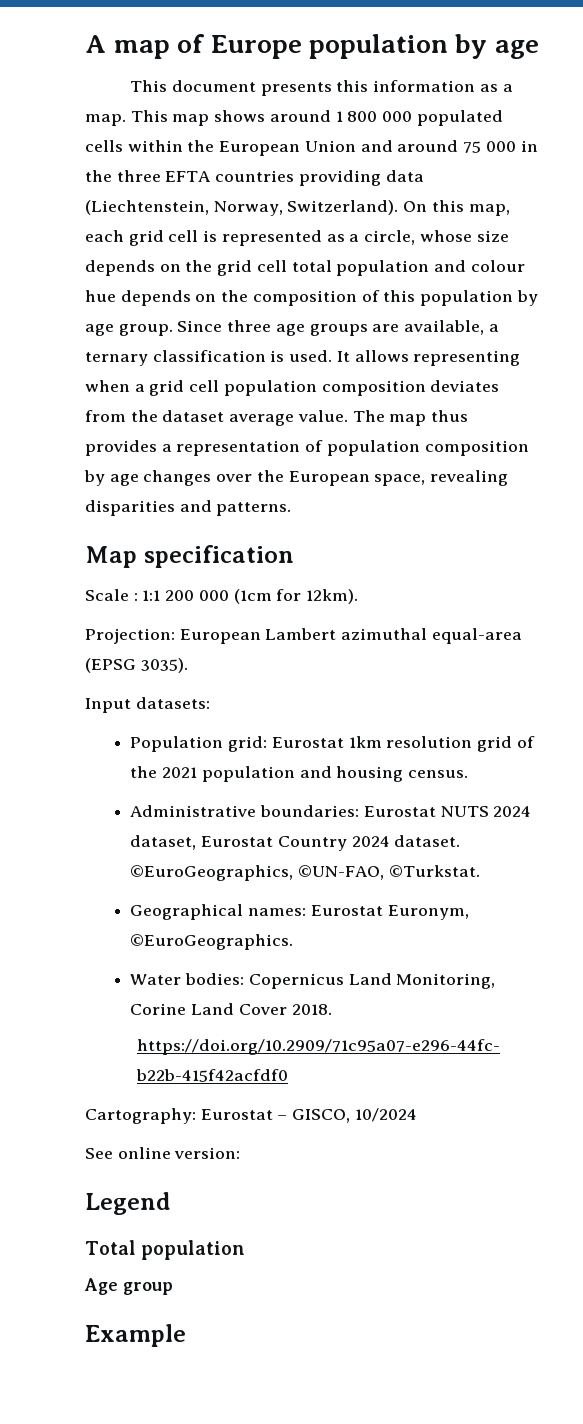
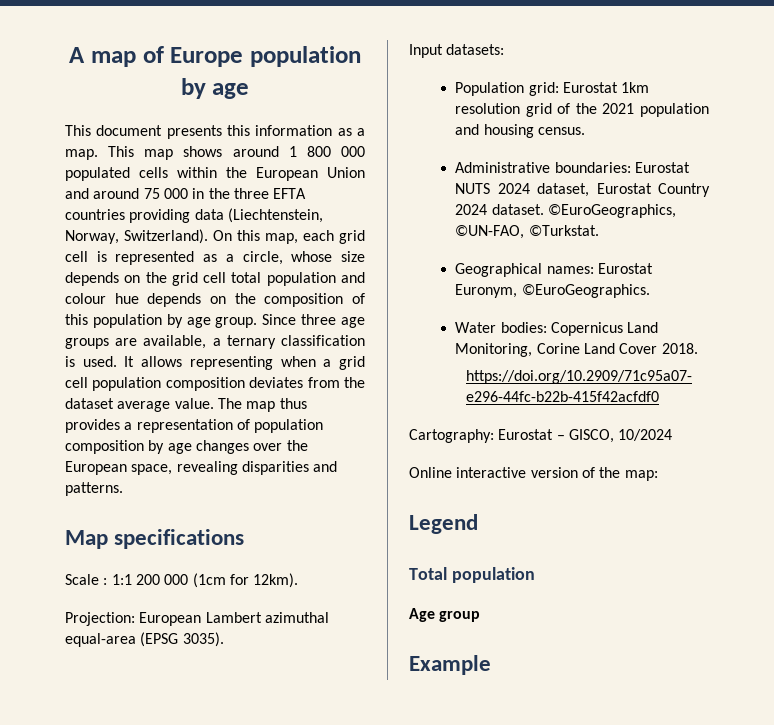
[143,545,294,568] specification -> [114,529,245,549] specifications
[85,1147,241,1159] See online version: -> [409,467,658,481] Online interactive version of the map:

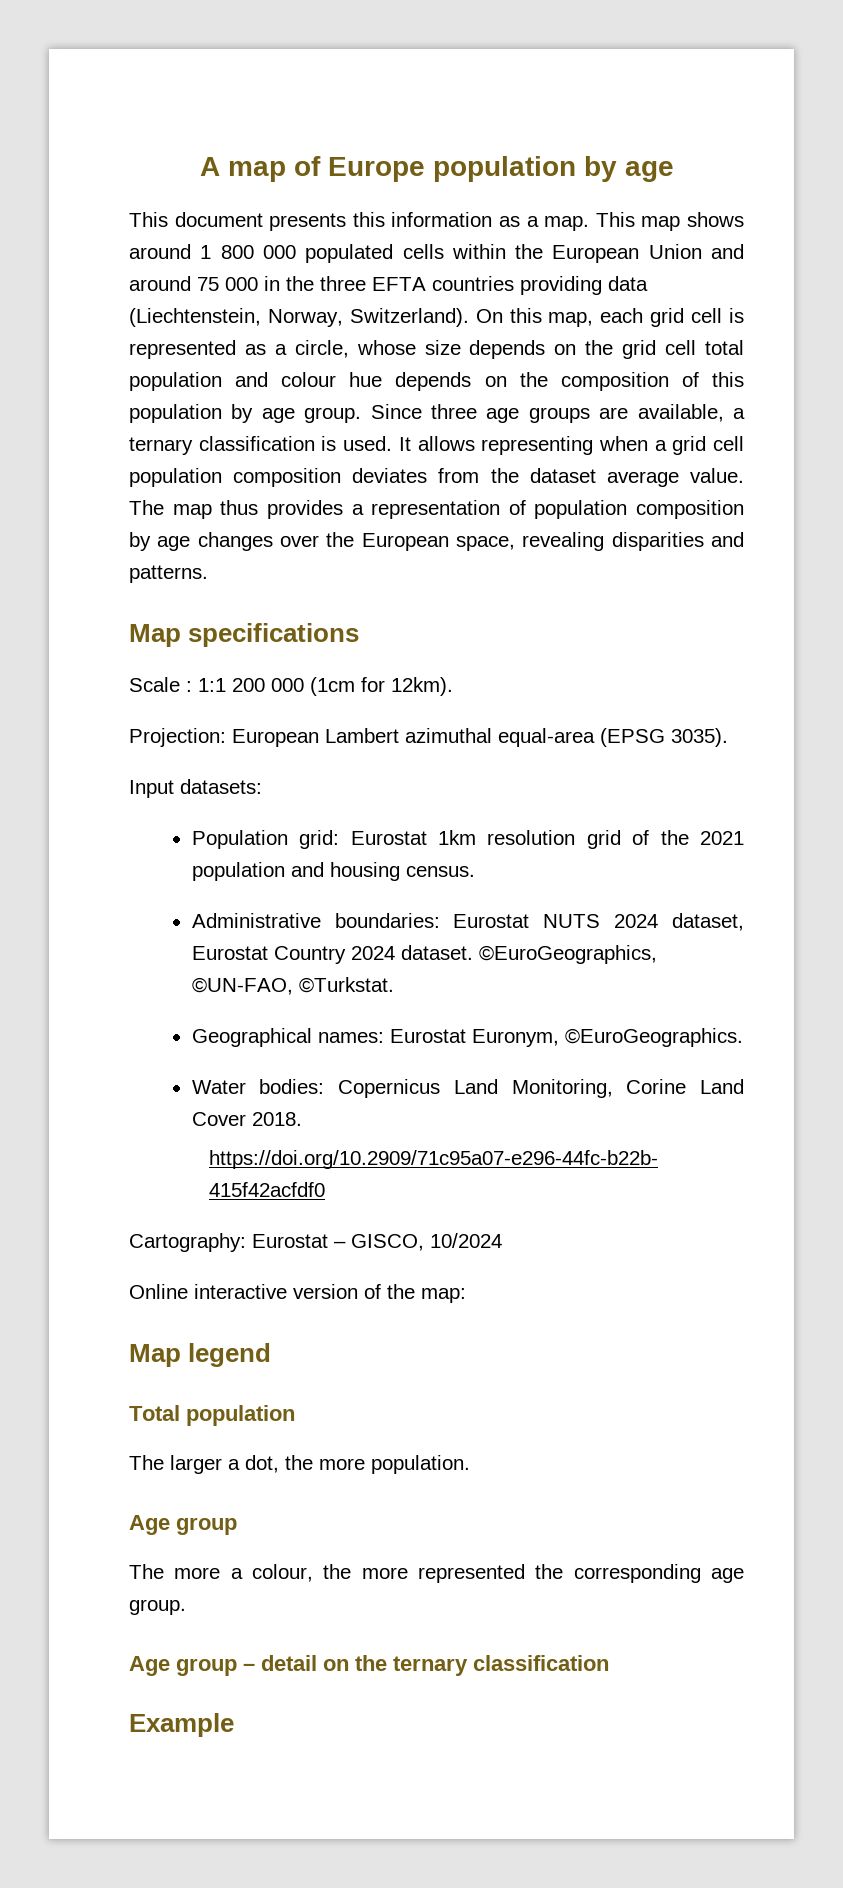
[409,514,478,534] Legend -> [129,1343,272,1367] Map legend
[409,608,481,622] Age group -> [129,1455,470,1474] [129,1515,237,1535] [129,1564,744,1583] [129,1599,186,1615] [129,1655,609,1676] The larger a dot, the more population. // Age group // The more a colour, the more represented the corresponding age group. // Age group – detail on the ternary classification

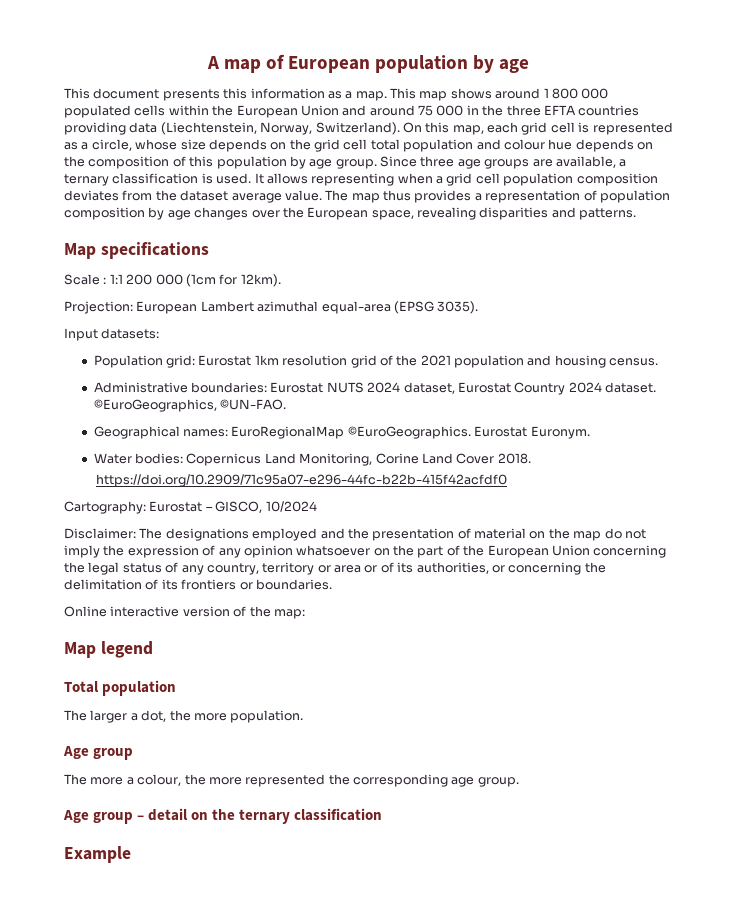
[327,157,425,182] Europe -> [288,56,370,73] European
[191,977,394,995] ©UN-FAO, ©Turkstat. -> [220,399,287,410] ©UN-FAO.
[389,1028,743,1047] Eurostat Euronym, ©EuroGeographics. -> [231,426,590,439] EuroRegionalMap ©EuroGeographics. Eurostat Euronym.
(502, 1240) none -> [64,528,646,541] [64,545,667,558] [64,562,606,575] [64,579,332,590] // Disclaimer: The designations employed and the presentation of material on the map do not imply the expression of any opinion whatsoever on the part of the European Union concerning the legal status of any country, territory or area or of its authorities, or concerning the delimitation of its frontiers or boundaries.

